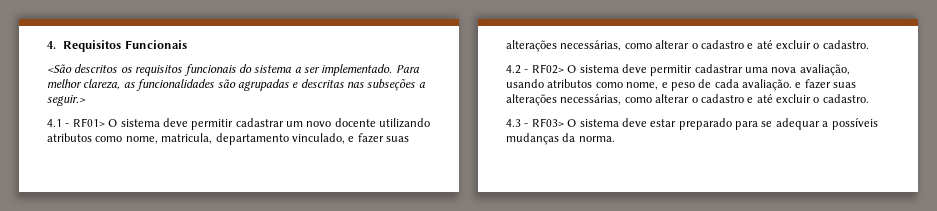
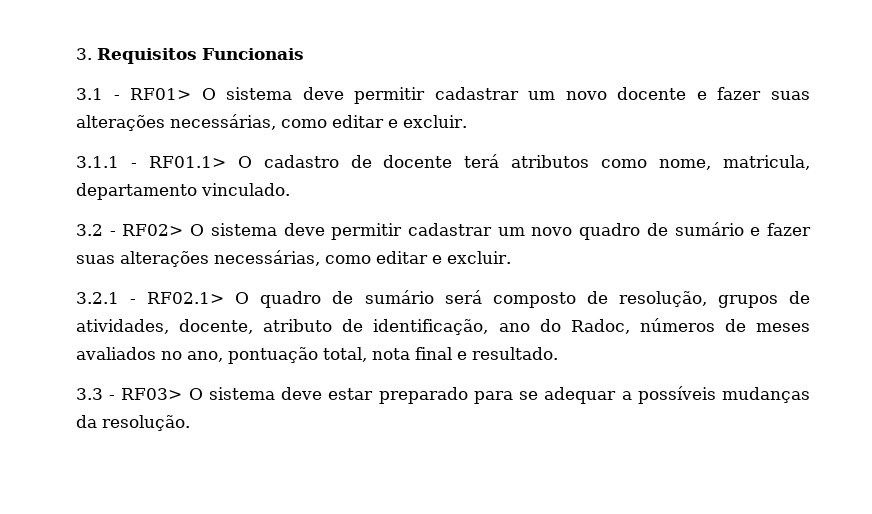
[47,41,56,49] 4. -> [76,48,92,60] 3.
[47,64,419,76] [47,78,425,91] [47,95,86,106] [47,119,62,127] <São descritos os requisitos funcionais do sistema a ser implementado. Para melhor clareza, as funcionalidades são agrupadas e descritas nas subseções a seguir.> // 4.1 -> [76,88,103,100] 3.1
[379,118,431,128] [47,133,409,145] [506,40,869,52] [506,65,521,74] utilizando atributos como nome, matricula, departamento vinculado, e fazer suas alterações necessárias, como alterar o cadastro e até excluir o cadastro. // 4.2 -> [696,87,811,100] [76,114,467,131] [76,154,810,170] [76,183,290,200] [76,224,103,236] e fazer suas alterações necessárias, como editar e excluir. // 3.1.1 - RF01.1> O cadastro de docente terá atributos como nome, matricula, departamento vinculado. // 3.2
[745,64,850,76] [506,79,857,91] [506,94,869,106] [506,119,521,127] uma nova avaliação, usando atributos como nome, e peso de cada avaliação. e fazer suas alterações necessárias, como alterar o cadastro e até excluir o cadastro. // 4.3 -> [497,222,811,240] [76,250,511,267] [76,290,811,308] [76,318,811,335] [76,347,558,364] [76,388,103,400] um novo quadro de sumário e fazer suas alterações necessárias, como editar e excluir. // 3.2.1 - RF02.1> O quadro de sumário será composto de resolução, grupos de atividades, docente, atributo de identificação, ano do Radoc, números de meses avaliados no ano, pontuação total, nota final e resultado. // 3.3
[578,136,615,142] norma. -> [102,415,190,431] resolução.

